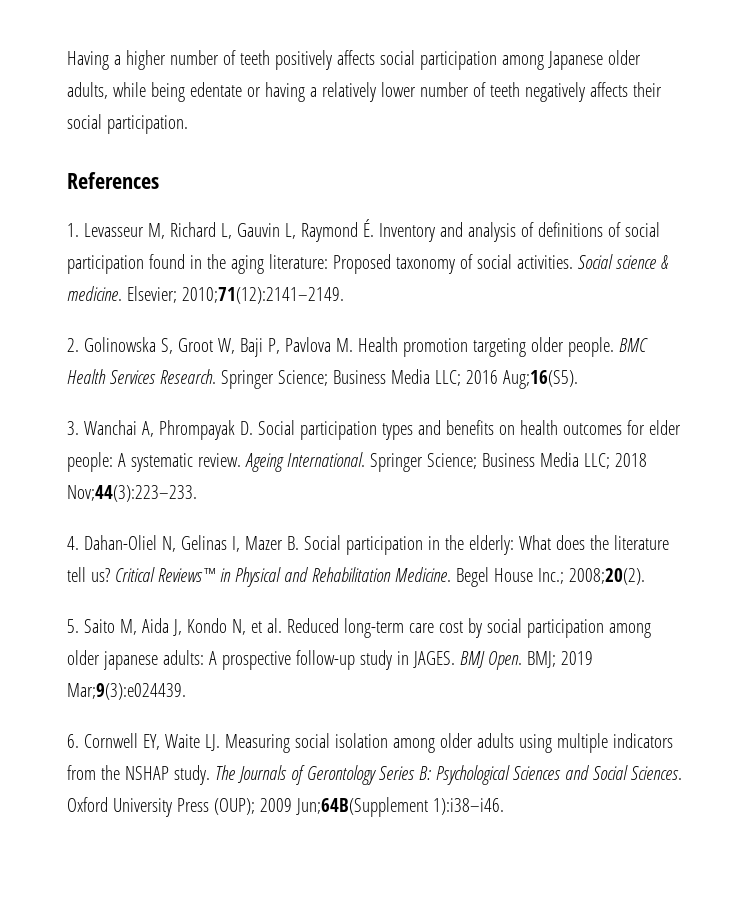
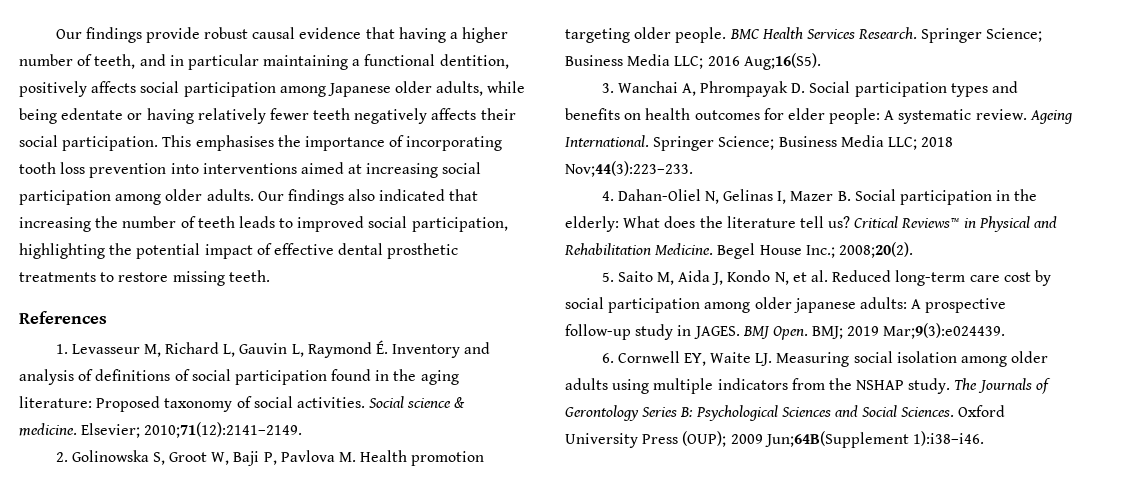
[67,50,270,70] Having a higher number of teeth -> [55,27,509,43] [19,54,509,70] Our findings provide robust causal evidence that having a higher number of teeth, and in particular maintaining a functional dentition,
[309,82,486,102] a relatively lower number of -> [197,108,309,124] relatively fewer
(188, 124) none -> [162,135,503,151] [19,162,482,178] [19,189,479,205] [19,216,508,232] [19,243,459,259] [19,270,270,286] This emphasises the importance of incorporating tooth loss prevention into interventions aimed at increasing social participation among older adults. Our findings also indicated that increasing the number of teeth leads to improved social participation, highlighting the potential impact of effective dental prosthetic treatments to restore missing teeth.

